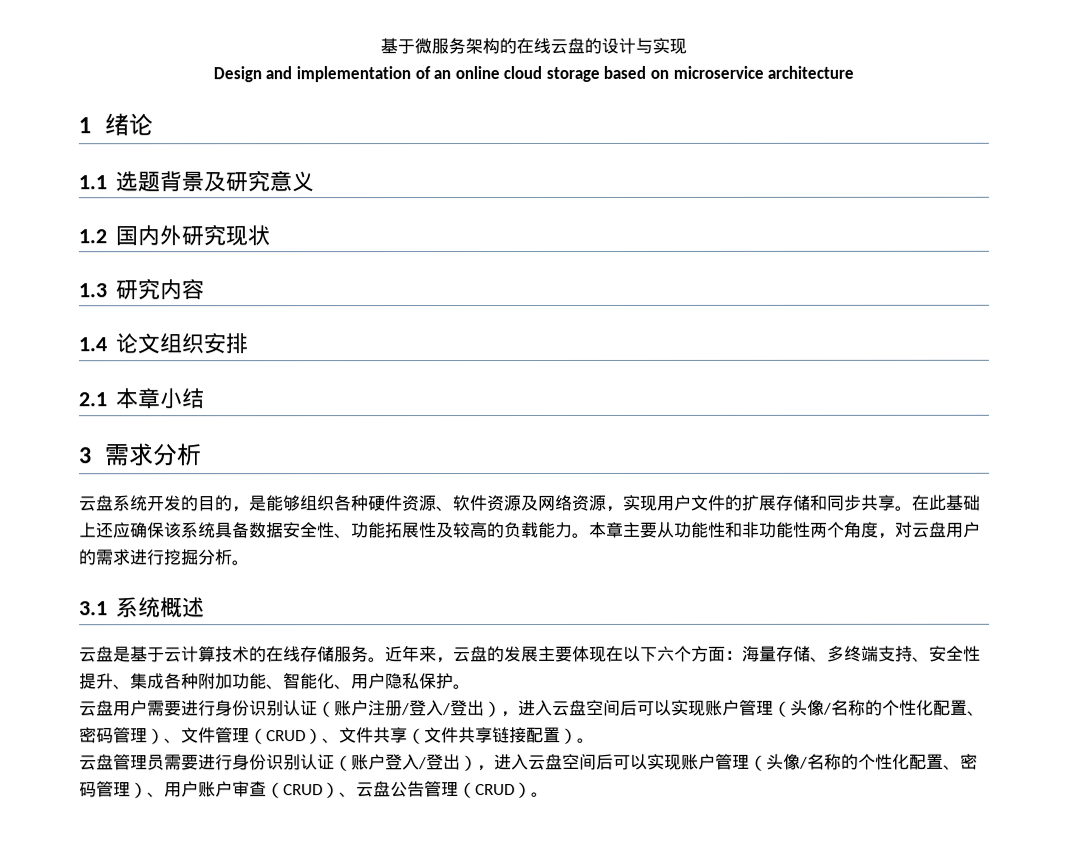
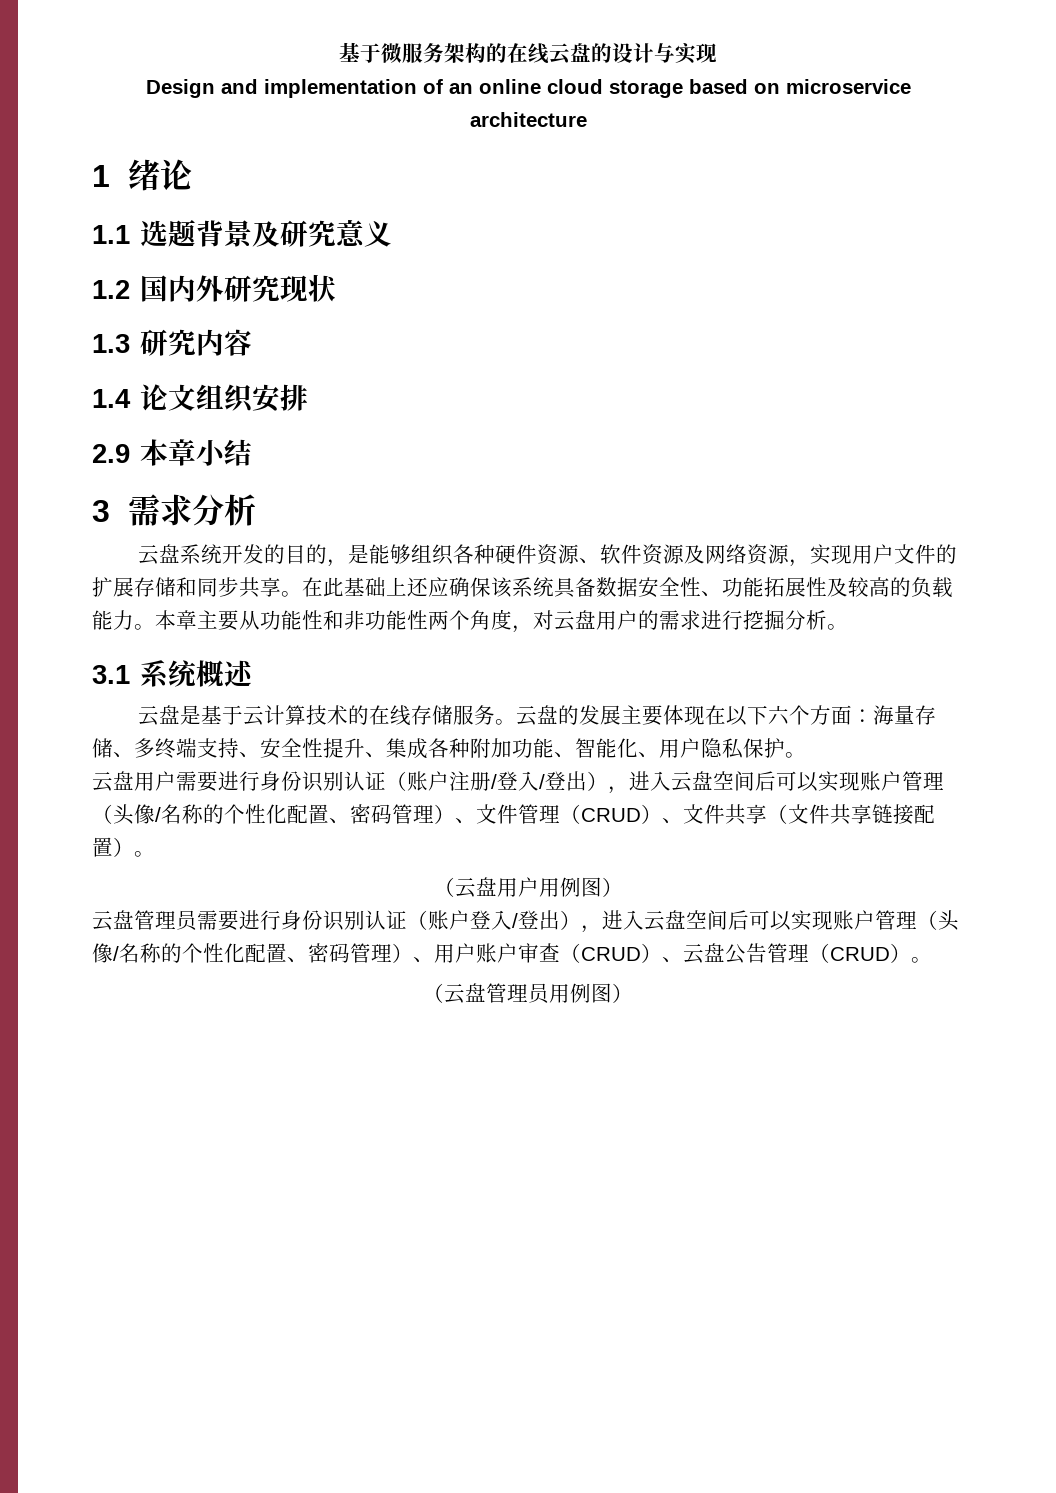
[78,392,107,407] 2.1 -> [92,444,130,463] 2.9
[385,645,454,664] 近年来， -> (516, 722) none
(595, 740) none -> [433,877,623,898] // （云盘用户用例图）
(549, 794) none -> [423,983,633,1004] // （云盘管理员用例图）

